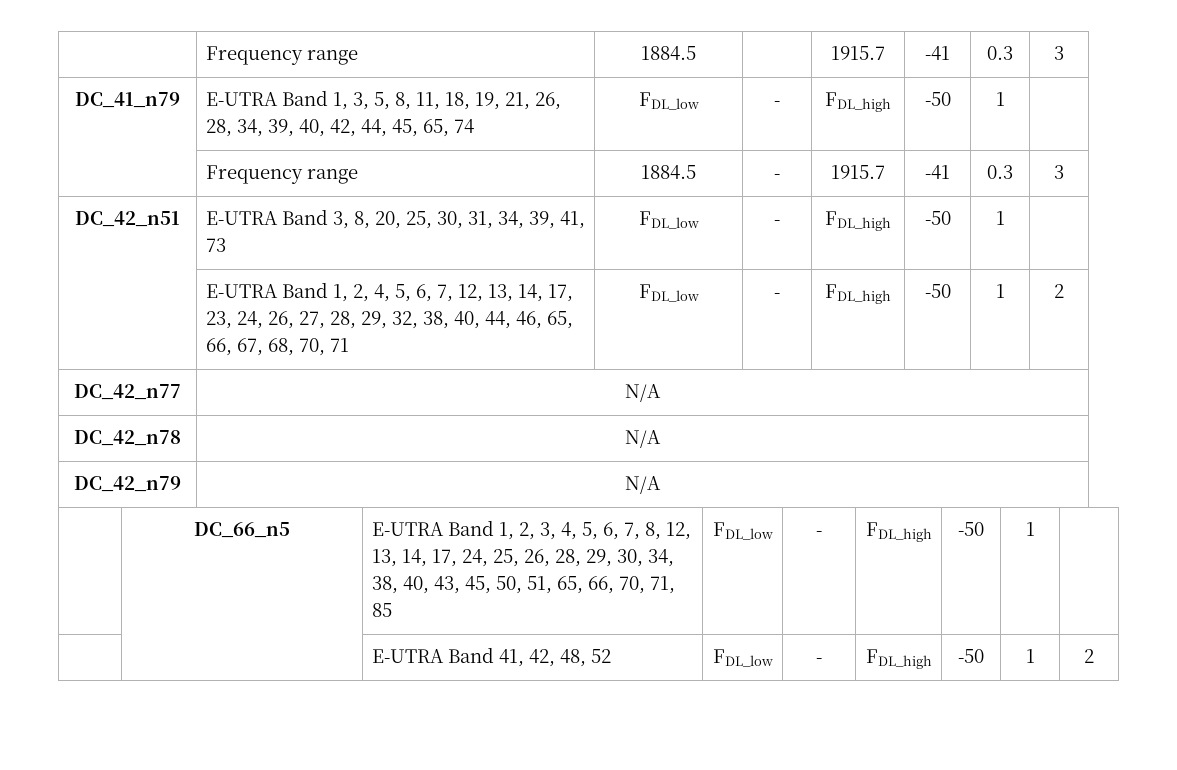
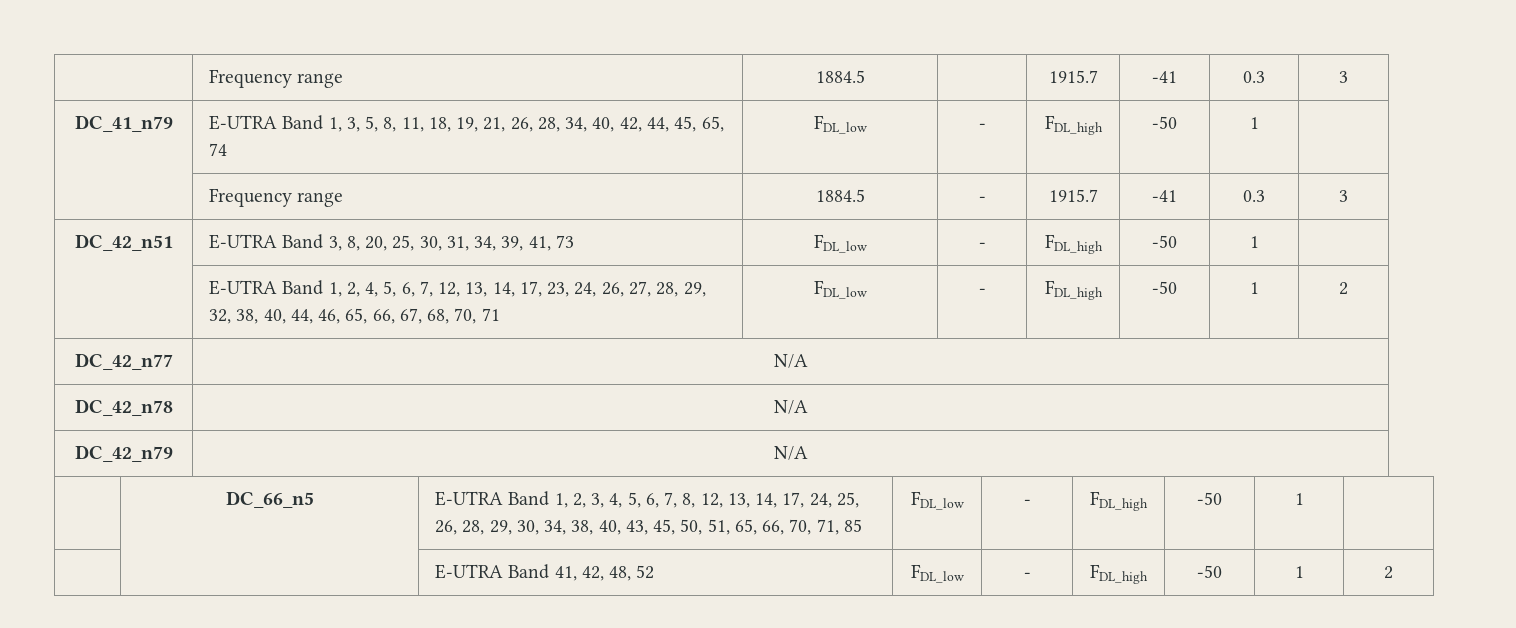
[267,119,294,137] 39, -> (588, 124) none

